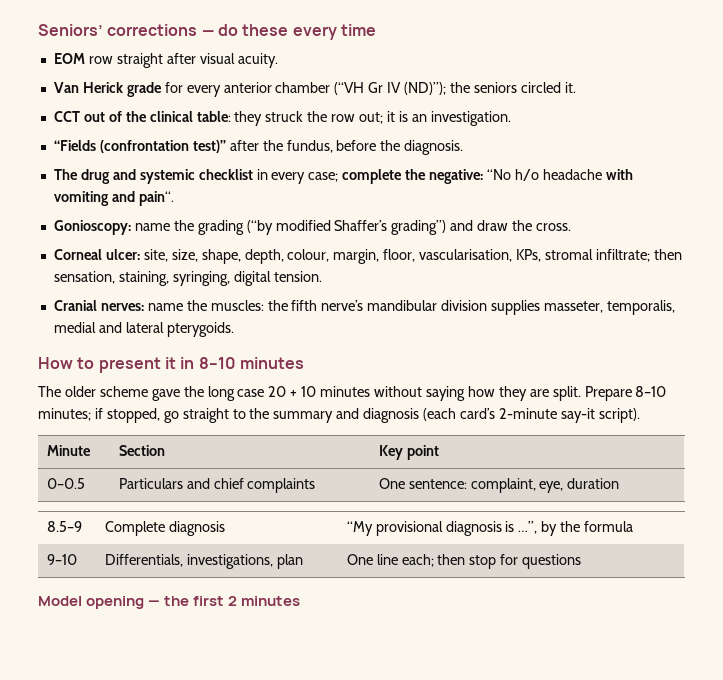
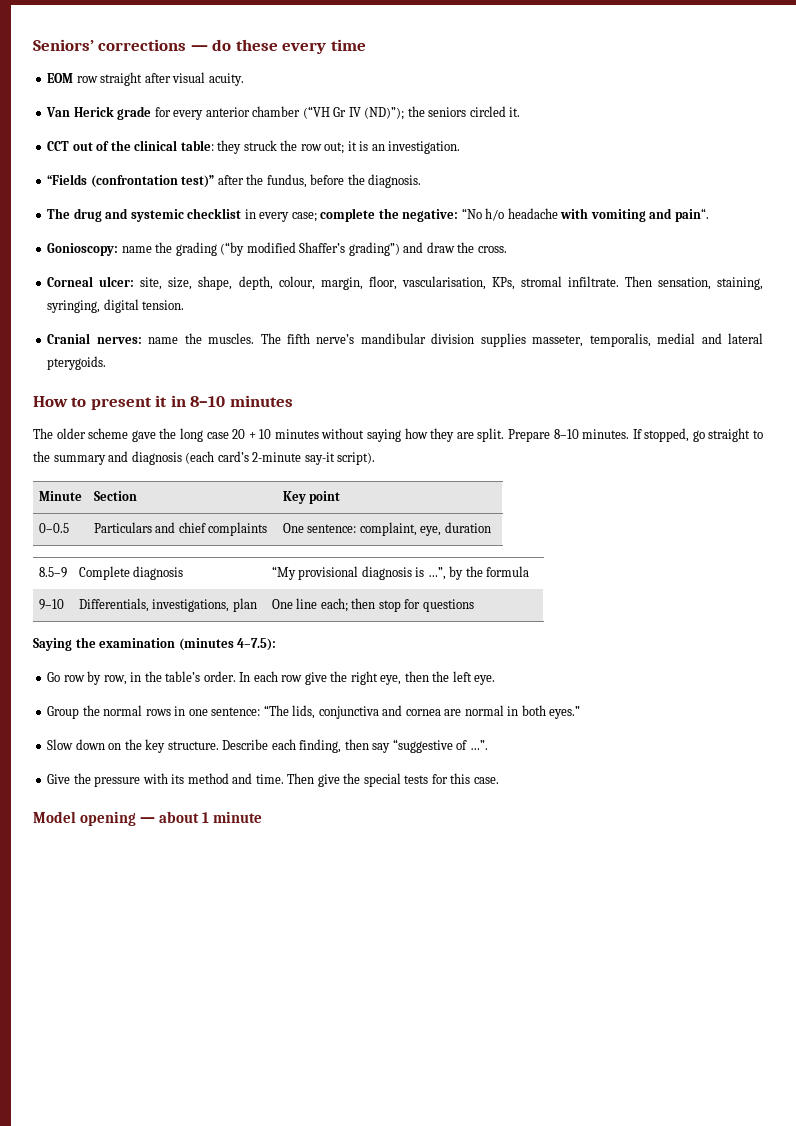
[595,249,682,262] infiltrate; then -> [567,276,652,287] infiltrate. Then
[210,300,288,311] muscles: the -> [208,333,281,344] muscles. The
[38,408,103,421] minutes; if -> [582,429,642,439] minutes. If
(582, 561) none -> [33,637,277,651] [47,671,496,685] [47,705,581,719] [47,739,488,753] [47,773,499,787] // Saying the examination (minutes 4–7.5): // Go row by row, in the table’s order. In each row give the right eye, then the left eye. // Group the normal rows in one sentence: “The lids, conjunctiva and cornea are normal in both eyes.” // Slow down on the key structure. Describe each finding, then say “suggestive of …”. // Give the pressure with its method and time. Then give the special tests for this case.
[164,596,301,606] the first 2 minutes -> [158,811,262,823] about 1 minute

